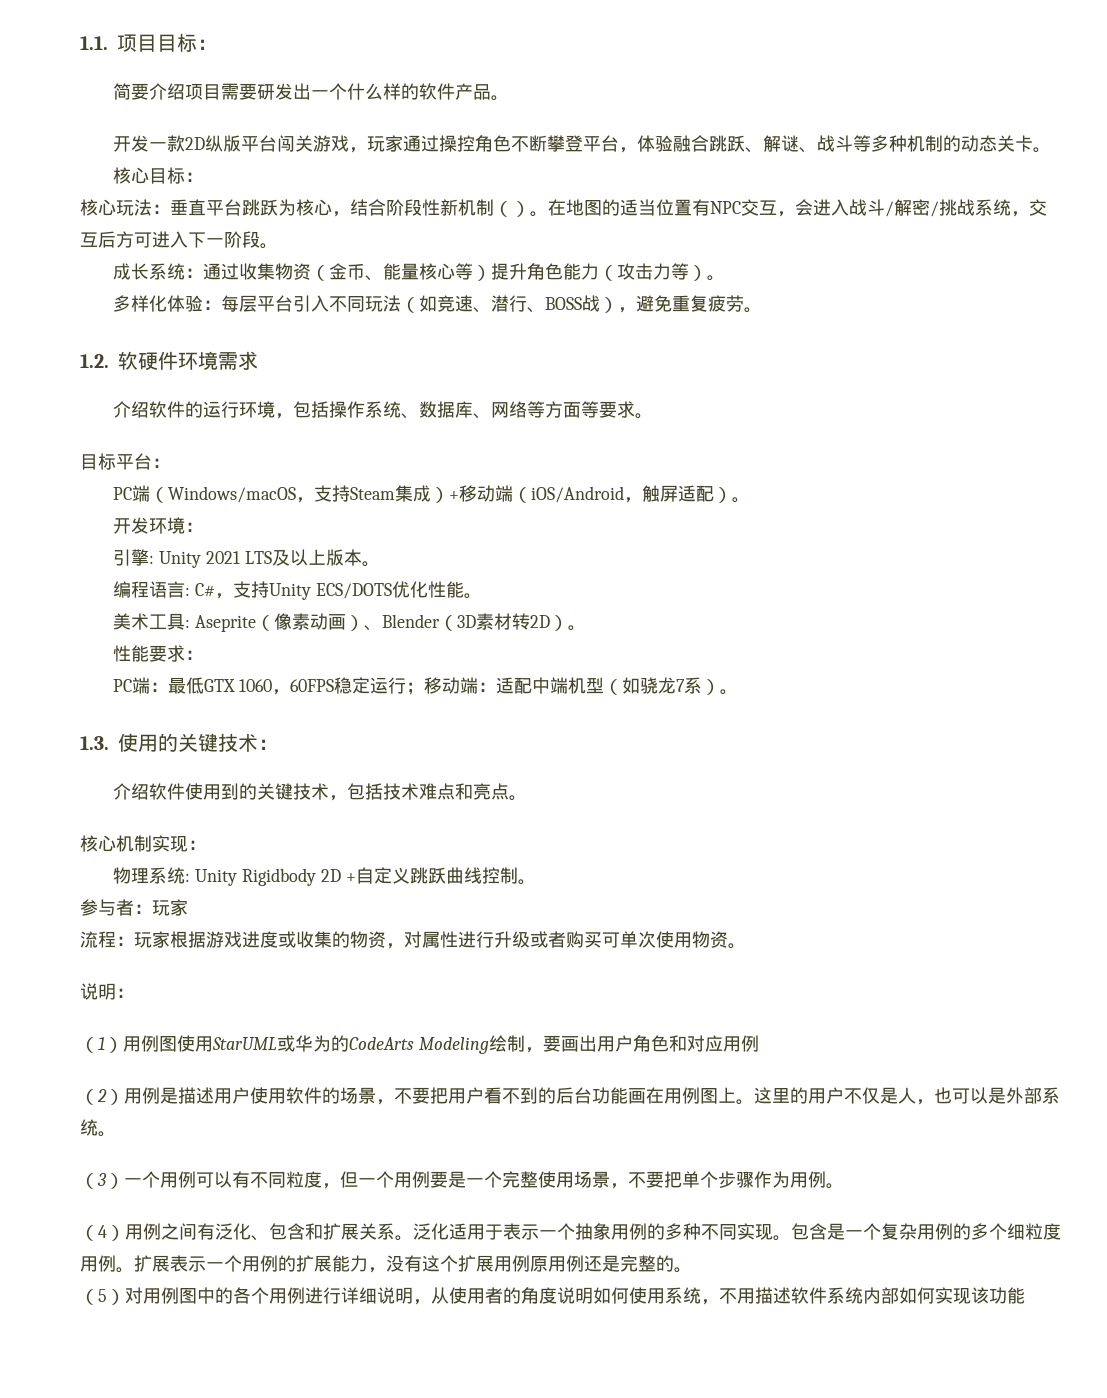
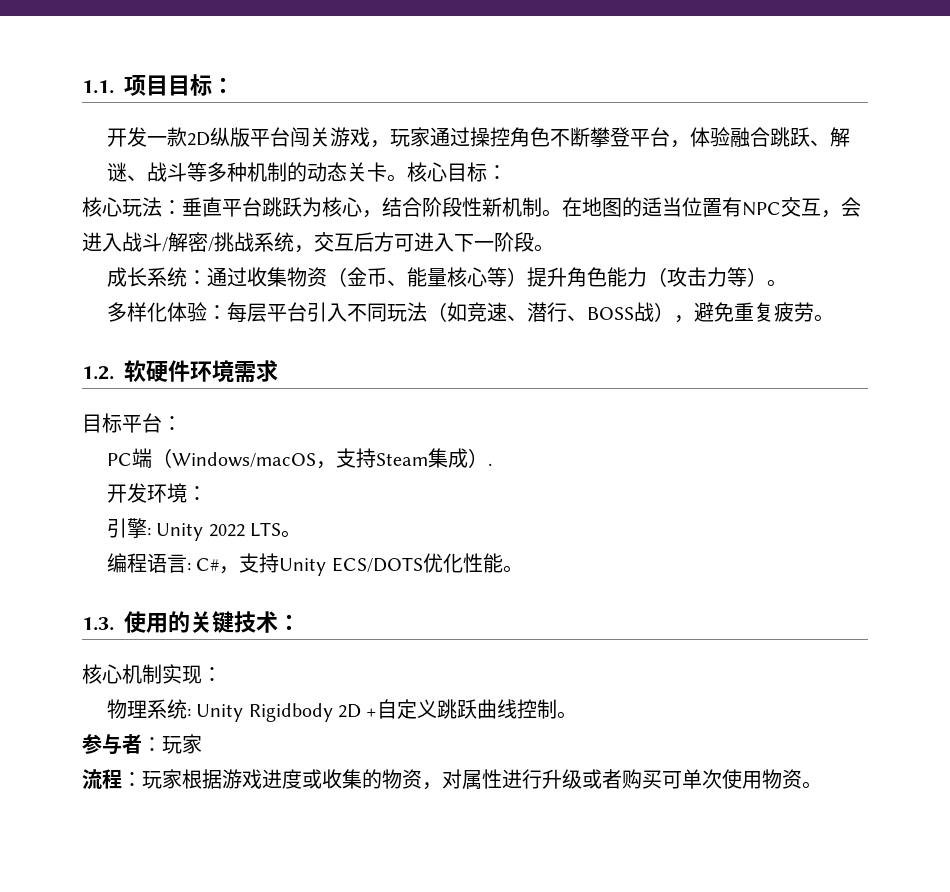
[113,83,510,101] // 简要介绍项目需要研发出一个什么样的软件产品。 -> (234, 85) none
[494,201,530,217] （） -> (542, 207) none
[113,401,654,419] // 介绍软件的运行环境，包括操作系统、数据库、网络等方面等要求。 -> (278, 371) none
[449,485,751,503] +移动端（iOS/Android，触屏适配）。 -> [487,463,492,466] .
[205,549,362,566] 2021 LTS及以上版本 -> [208,522,281,537] 2022 LTS
[113,613,587,632] [113,645,204,662] [113,677,739,695] // 美术工具: Aseprite（像素动画）、Blender（3D素材转2D）。 // 性能要求： // PC端：最低GTX 1060，60FPS稳定运行；移动端：适配中端机型（如骁龙7系）。 -> (523, 569) none
[113,783,528,801] // 介绍软件使用到的关键技术，包括技术难点和亮点。 -> (300, 622) none
[80,983,134,1000] [80,1035,759,1054] [80,1087,1060,1105] [80,1119,116,1137] [80,1171,844,1189] [80,1223,1061,1241] [80,1255,692,1273] [80,1287,1025,1305] // 说明： // （1）用例图使用StarUML或华为的CodeArts Modeling绘制，要画出用户角色和对应用例 // （2）用例是描述用户使用软件的场景，不要把用户看不到的后台功能画在用例图上。这里的用户不仅是人，也可以是外部系统。 // （3）一个用例可以有不同粒度，但一个用例要是一个完整使用场景，不要把单个步骤作为用例。 // （4）用例之间有泛化、包含和扩展关系。泛化适用于表示一个抽象用例的多种不同实现。包含是一个复杂用例的多个细粒度用例。扩展表示一个用例的扩展能力，没有这个扩展用例原用例还是完整的。 // （5）对用例图中的各个用例进行详细说明，从使用者的角度说明如何使用系统，不用描述软件系统内部如何实现该功能 -> (822, 785) none

